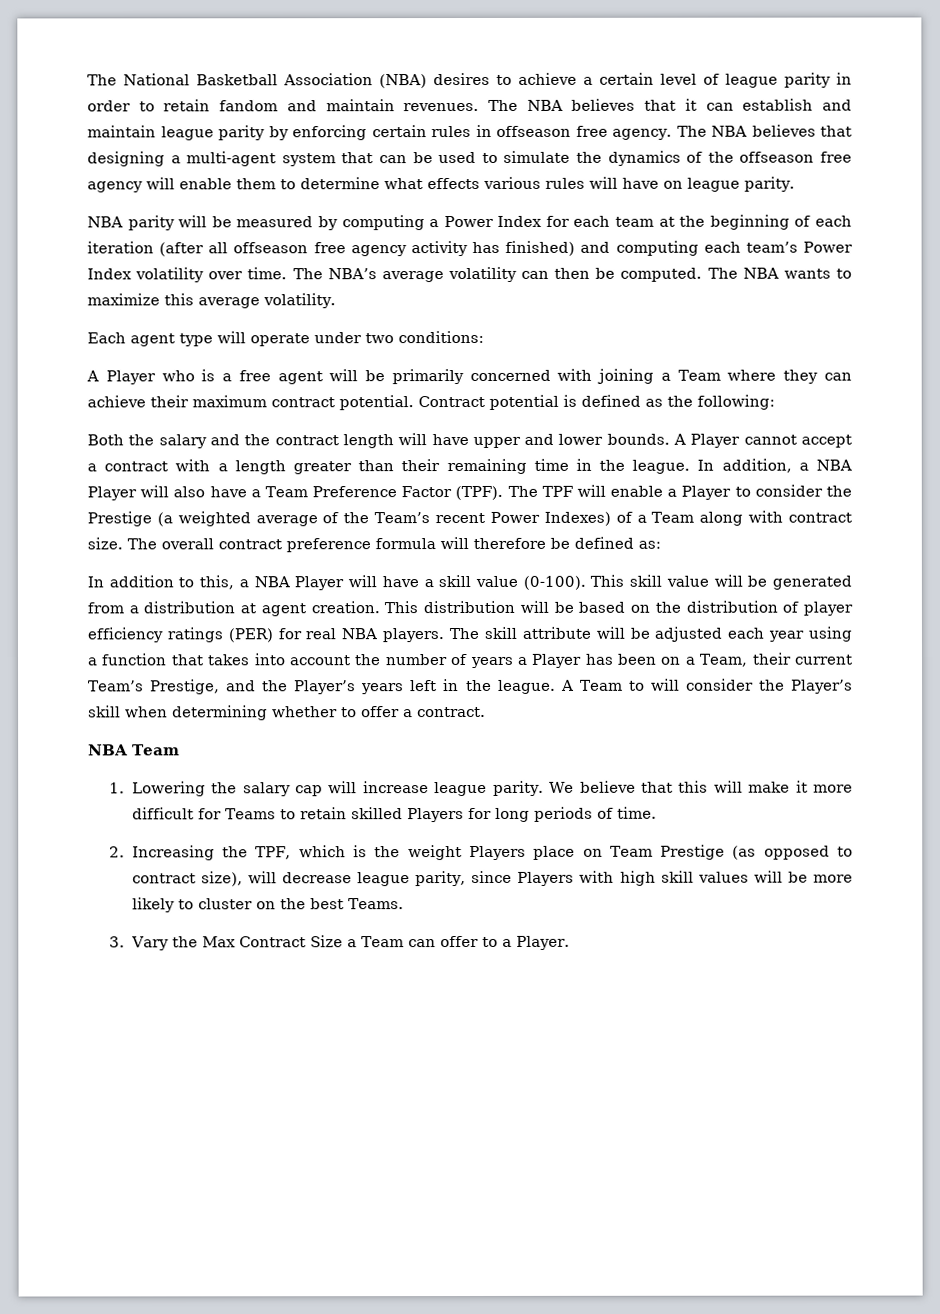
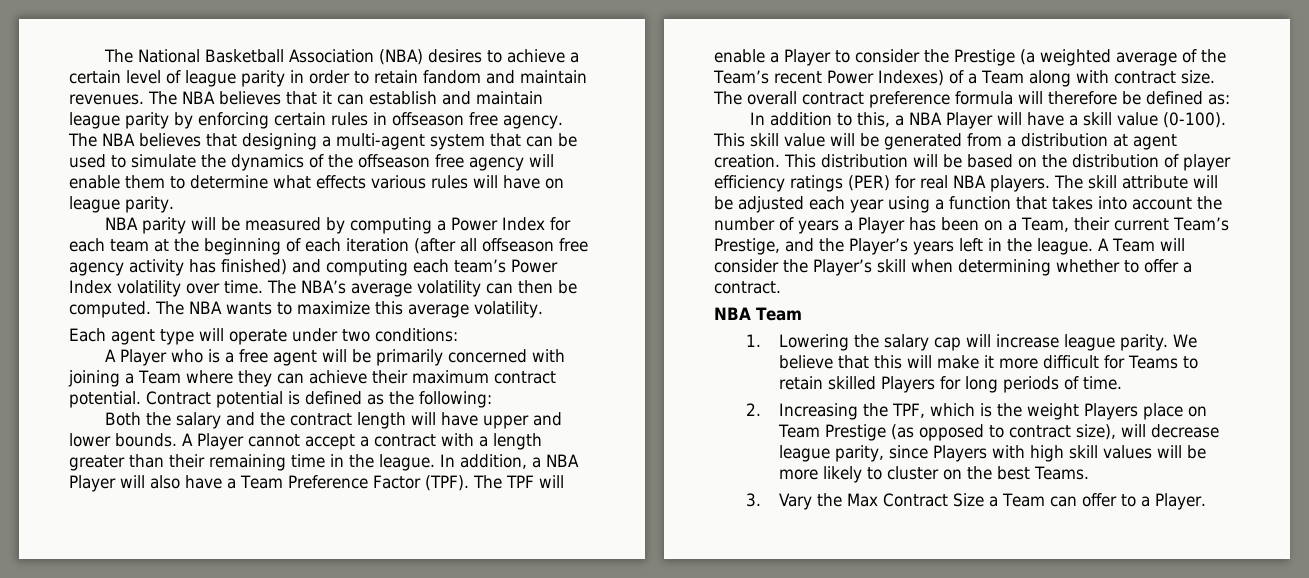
[628,680,645,691] to -> (1155, 245) none

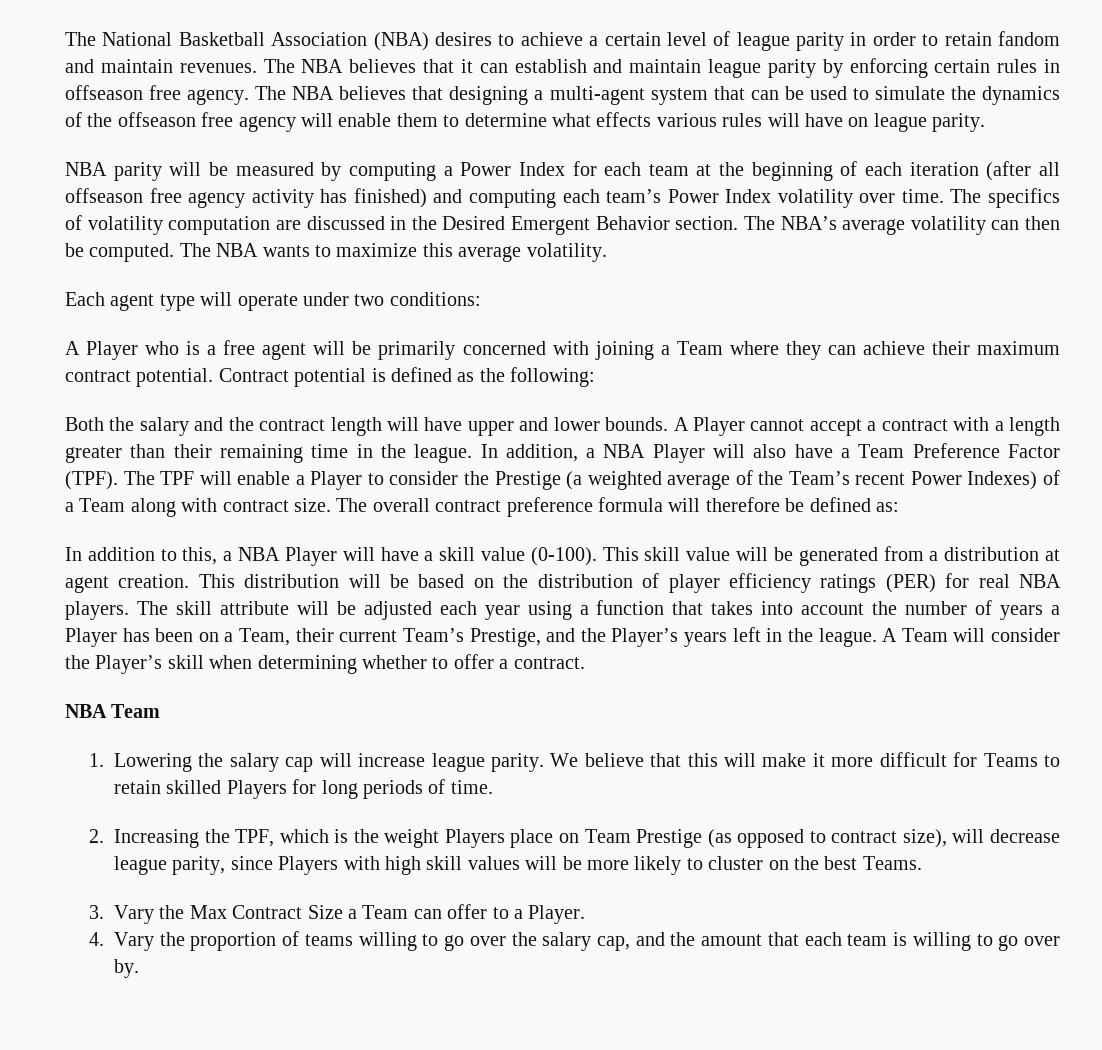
(296, 287) none -> [988,188,1060,208] [65,215,775,235] specifics of volatility computation are discussed in the Desired Emergent Behavior section. The
(1207, 501) none -> [89,931,1061,951] [114,959,140,978] // 4. Vary the proportion of teams willing to go over the salary cap, and the amount that each team is willing to go over by.

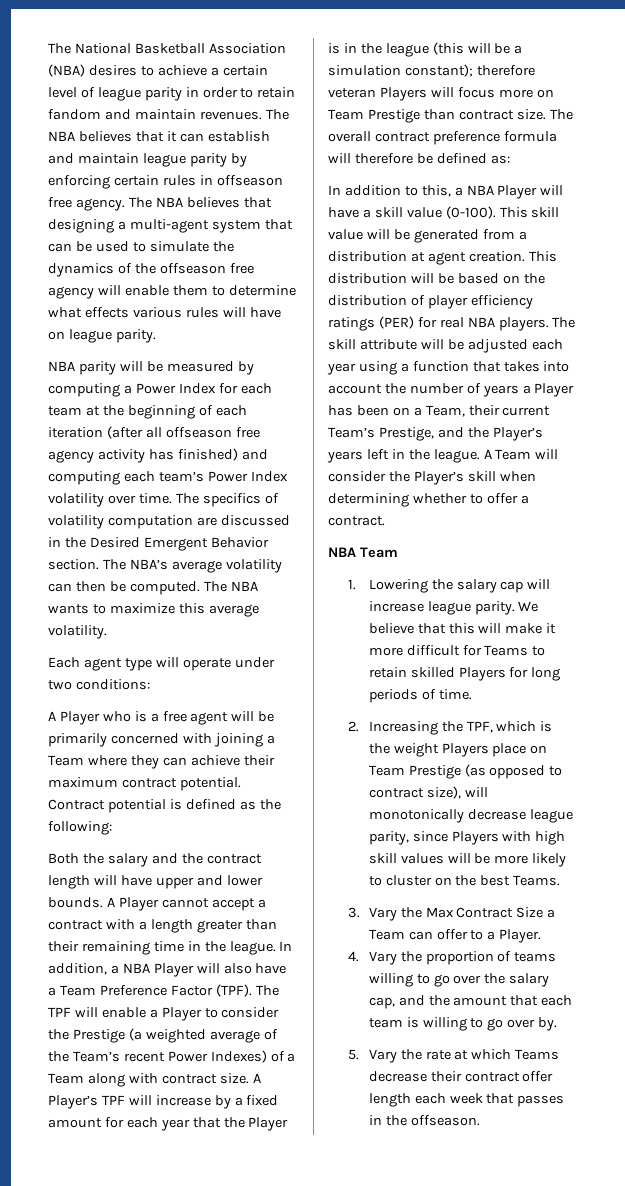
(331, 505) none -> [252,1073,261,1083] [48,1095,279,1109] [48,1117,289,1131] [328,42,523,57] [328,64,535,77] [328,87,554,101] [328,109,546,123] A Player’s TPF will increase by a fixed amount for each year that the Player is in the league (this will be a simulation constant); therefore veteran Players will focus more on Team Prestige than contract size.
(985, 836) none -> [368,809,464,823] monotonically
(140, 968) none -> [348,1049,560,1063] [368,1071,554,1082] [368,1093,565,1107] [368,1115,480,1126] // 5. Vary the rate at which Teams decrease their contract offer length each week that passes in the offseason.

